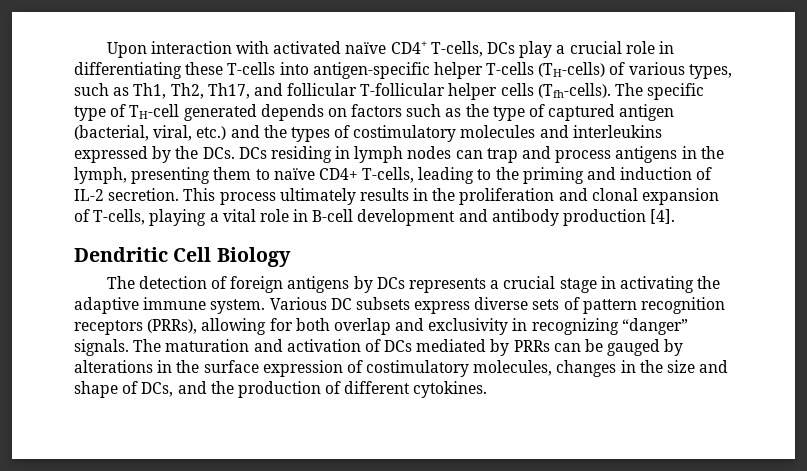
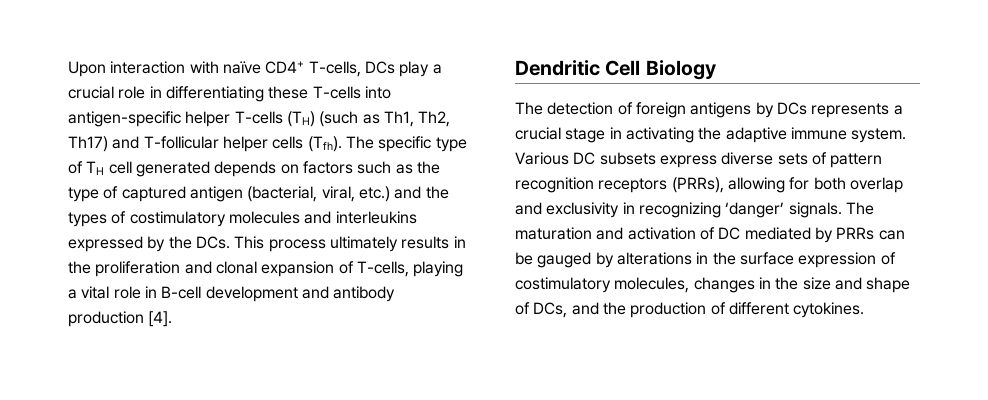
[273,41,342,54] activated -> (219, 67) none
[538,62,732,79] [74,83,358,99] (TH-cells) of various types, such as Th1, Th2, Th17, and follicular -> [286,111,451,127] [68,136,140,152] (TH) (such as Th1, Th2, Th17) and
[537,83,611,98] (Tfh-cells). -> [307,136,342,152] (Tfh).
[129,104,180,119] TH-cell -> [86,161,132,175] TH cell
[238,146,724,163] [74,167,713,184] [74,188,180,201] DCs residing in lymph nodes can trap and process antigens in the lymph, presenting them to naïve CD4+ T-cells, leading to the priming and induction of IL-2 secretion. -> (230, 242) none
[621,318,688,335] “danger” -> [725,202,785,218] ‘danger’
[384,340,413,352] DCs -> [718,227,741,240] DC

